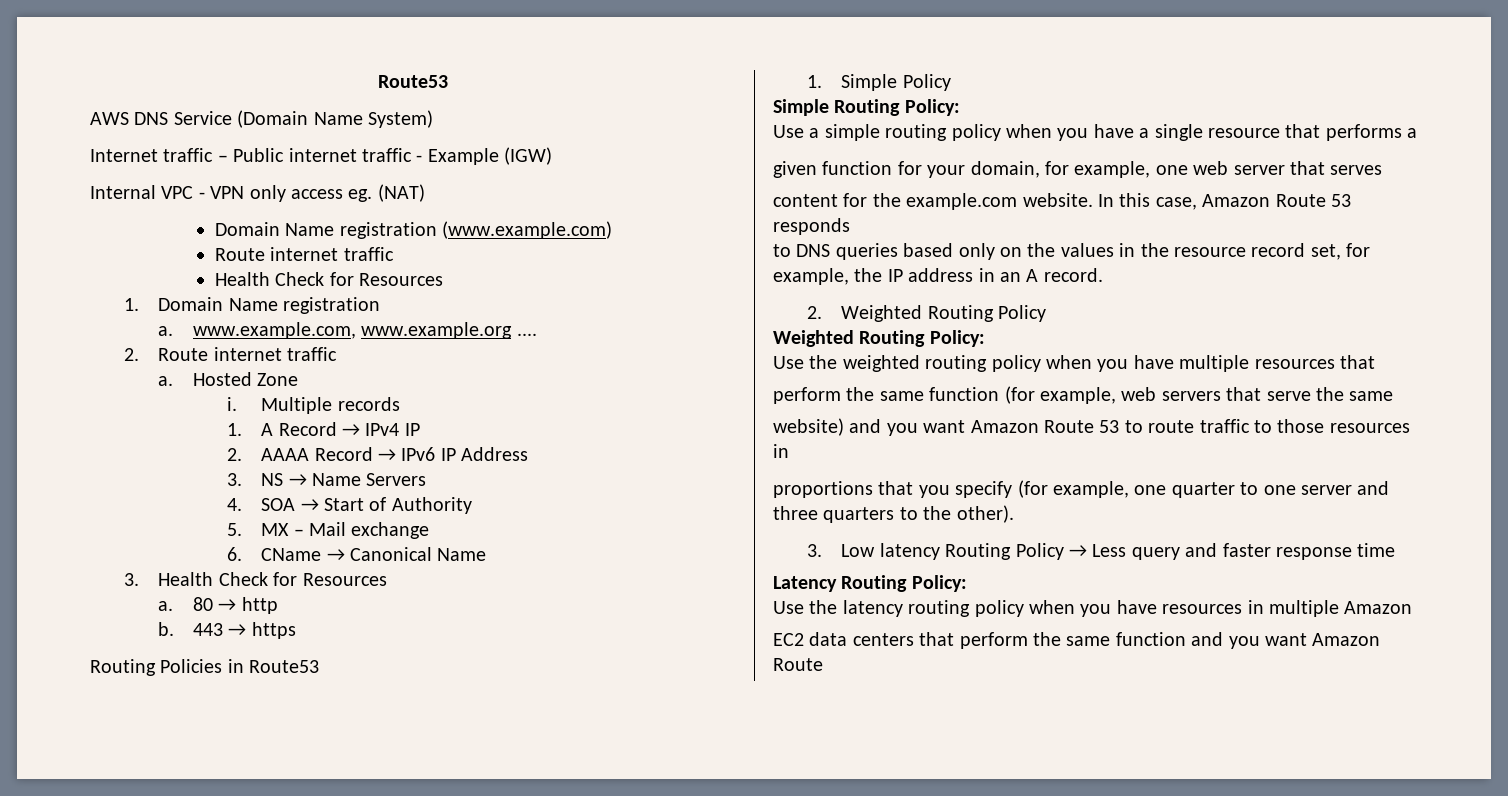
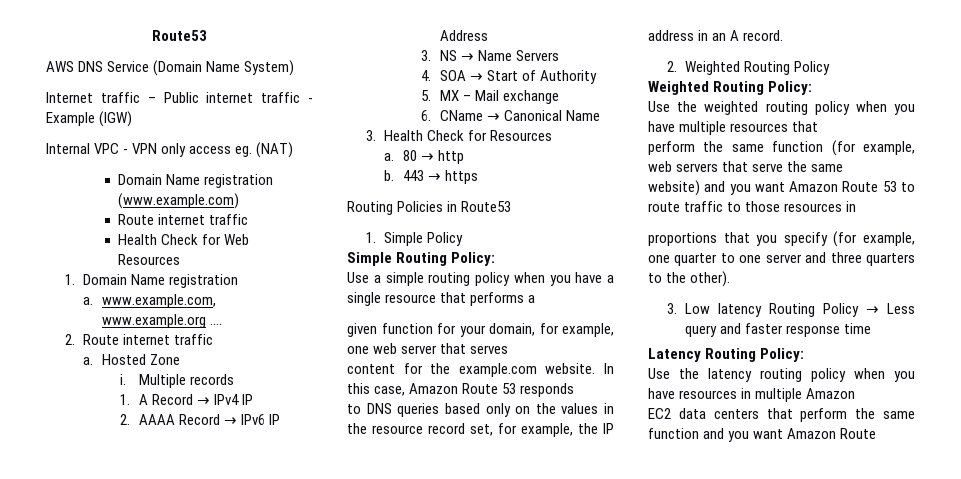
(354, 279) none -> [224,234,250,245] Web

